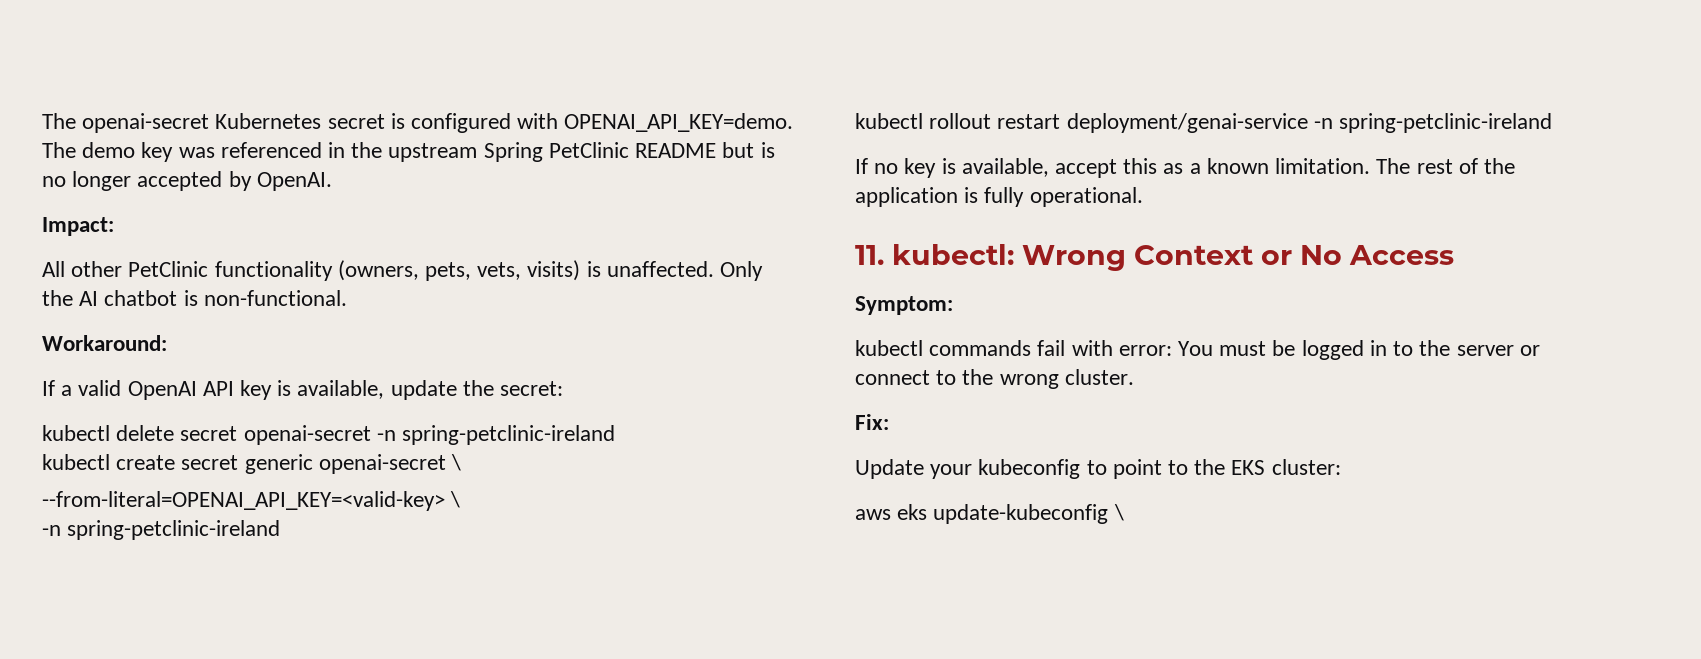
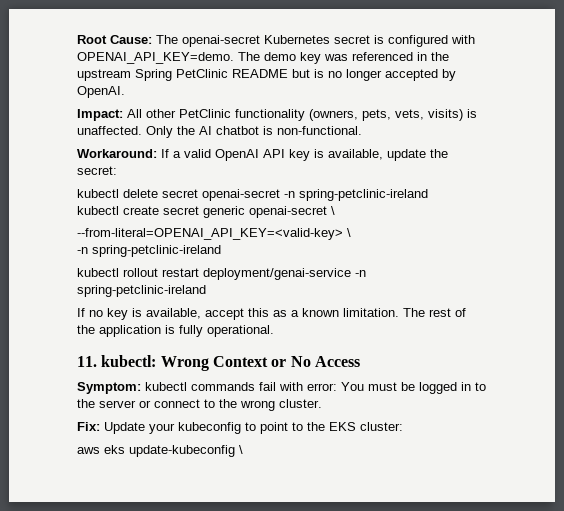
(42, 121) none -> [77,35,152,44] Root Cause:
(114, 226) // -> (123, 115) none
(167, 343) // -> (157, 153) none
(953, 305) // -> (141, 388) none
(889, 422) // -> (100, 426) none

